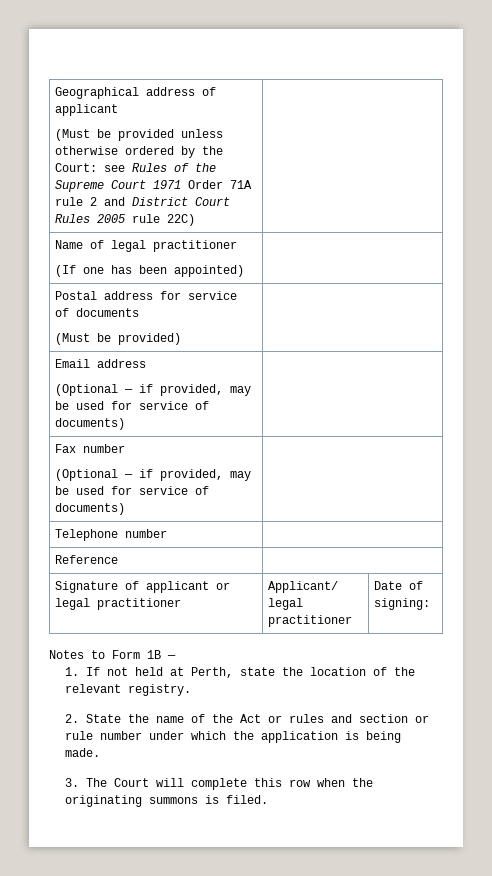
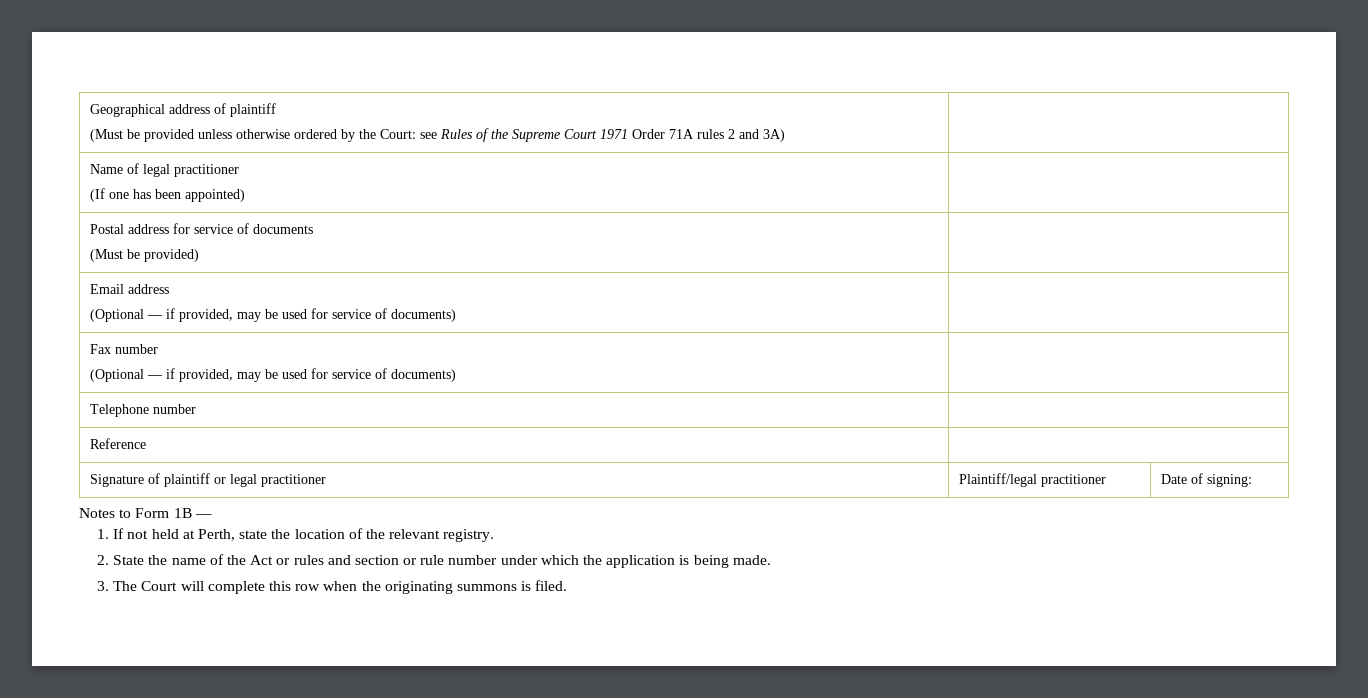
[55,104,119,116] applicant -> [230,103,277,117] plaintiff
[55,197,84,206] rule -> [697,129,725,139] rules
[132,197,231,206] [55,214,196,226] District Court Rules 2005 rule 22C) -> [763,129,786,142] 3A)
[146,581,210,593] applicant -> [164,473,211,487] plaintiff
[268,581,339,593] [268,598,304,610] Applicant/ legal -> [959,473,1038,487] Plaintiff/legal

